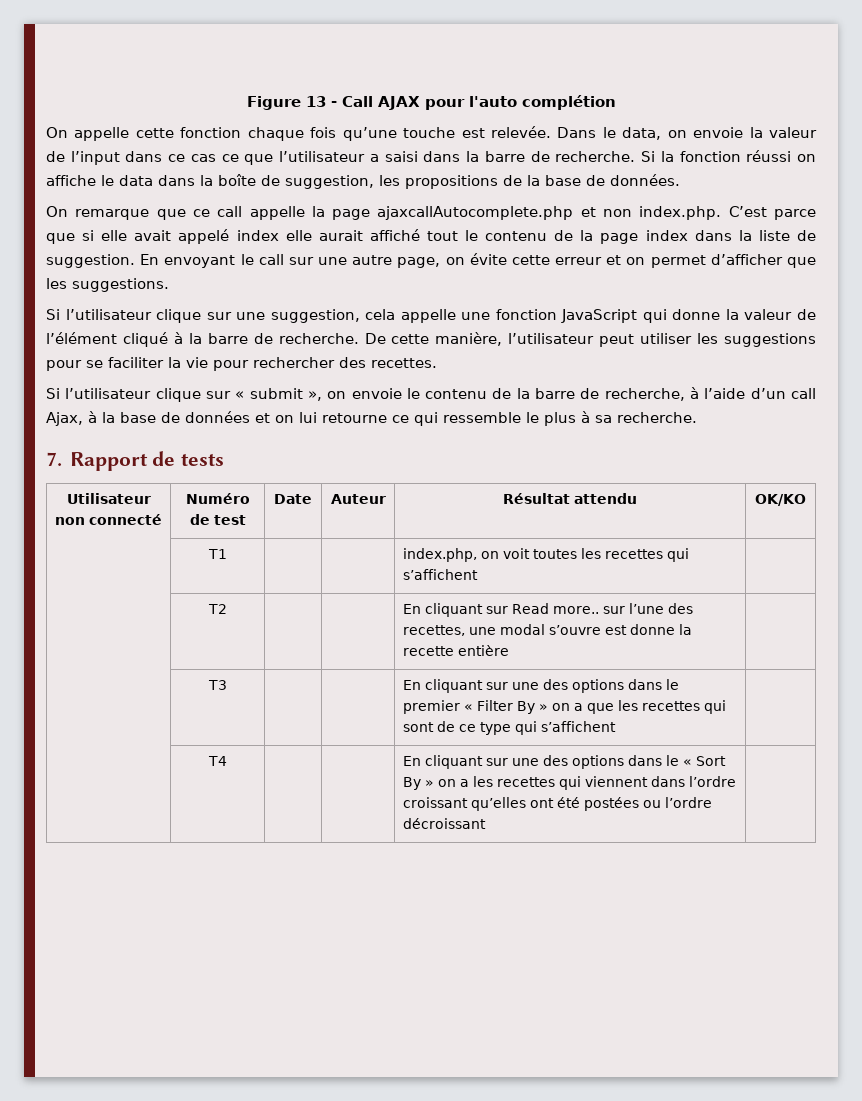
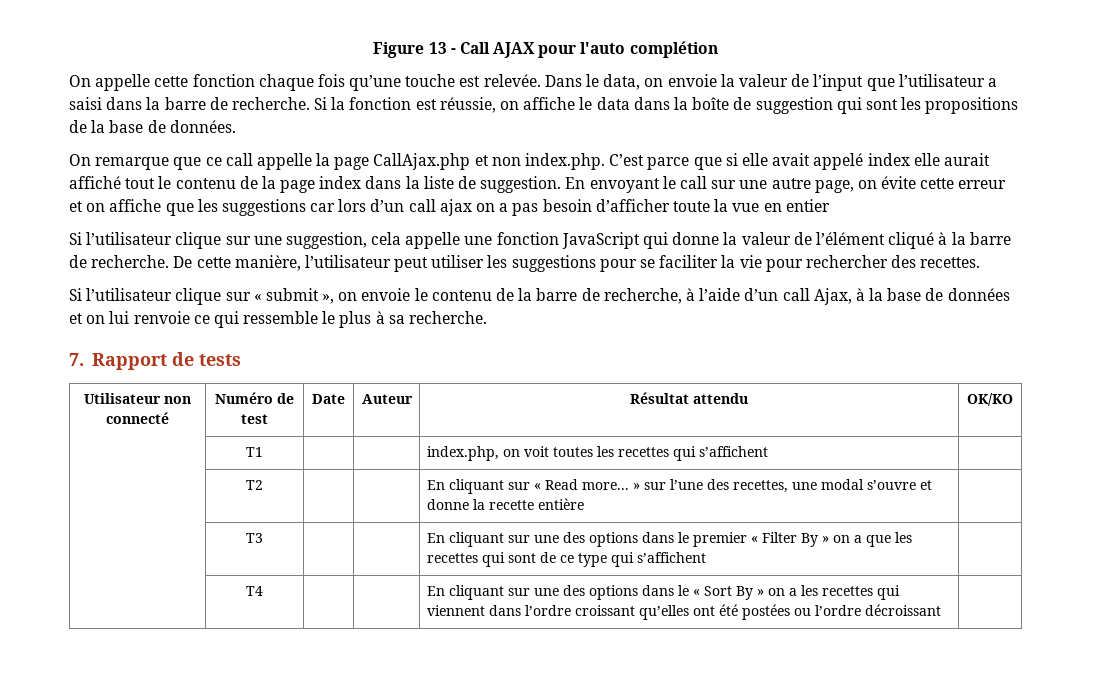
[125,151,239,162] dans ce cas ce -> (864, 82) none
[746,150,792,162] réussi -> [415,97,496,113] est réussie,
[285,175,374,189] suggestion, -> [755,97,898,114] suggestion qui sont
[377,206,574,220] ajaxcallAutocomplete.php -> [373,153,471,170] CallAjax.php
[650,254,816,268] [46,278,169,292] permet d’afficher que les suggestions. -> [109,199,830,216] affiche que les suggestions car lors d’un call ajax on a pas besoin d’afficher toute la vue en entier
[322,413,387,423] retourne -> [133,311,190,324] renvoie
[511,603,599,614] Read more.. -> [533,479,640,490] « Read more... »
[604,625,627,635] est -> [919,480,932,490] et

